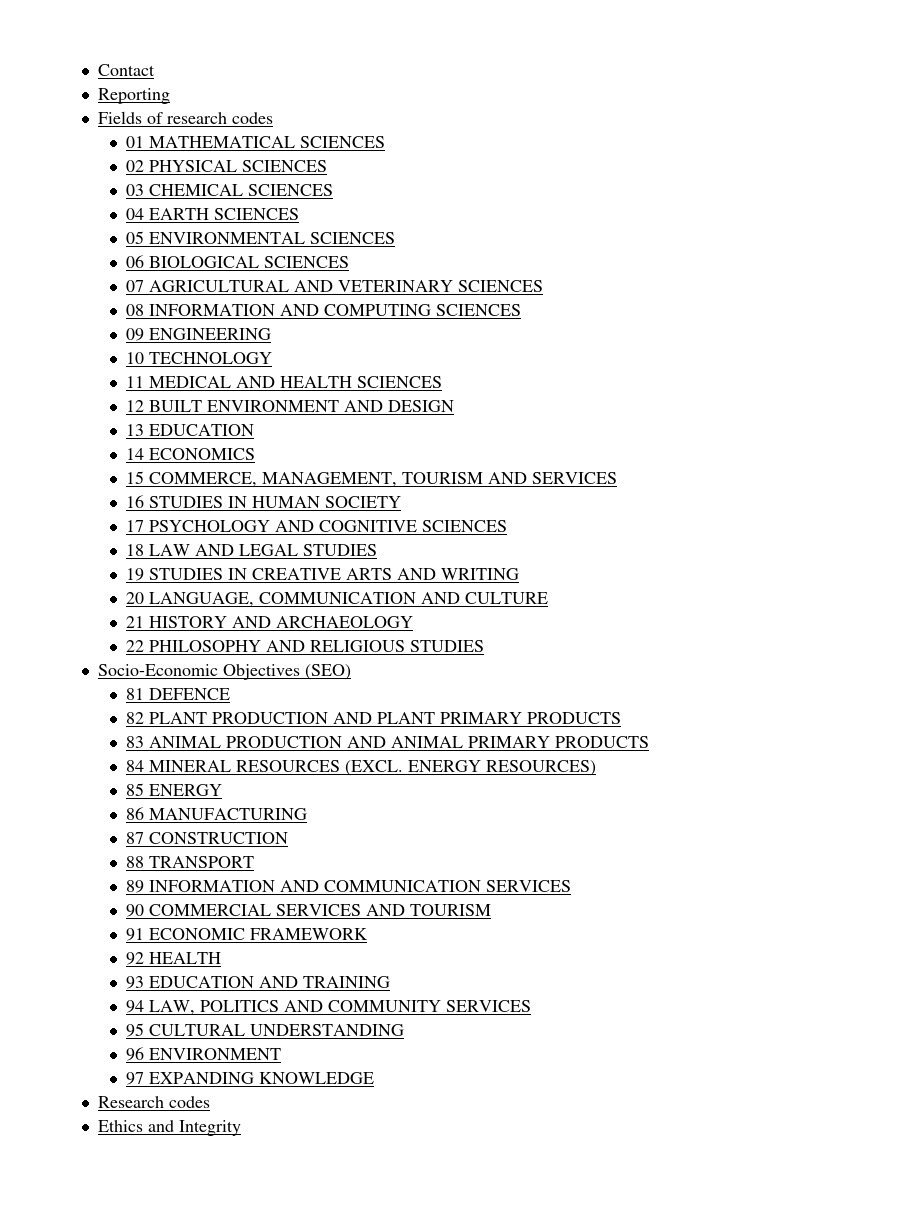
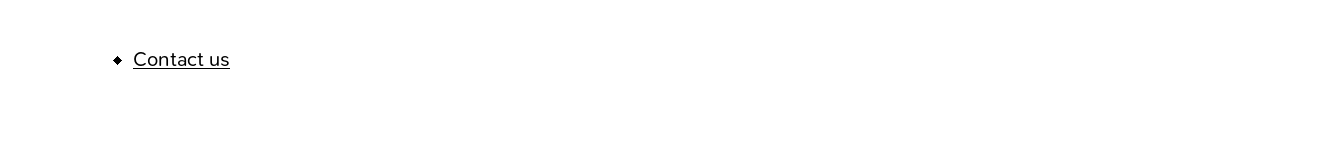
[97,88,170,104] [97,111,273,124] [125,136,385,148] [125,160,327,172] [125,184,333,196] [125,208,299,220] [125,231,395,244] [125,255,349,268] [125,280,543,292] [125,304,521,316] [125,328,271,341] [125,352,272,364] [125,376,442,388] [125,400,454,412] [125,424,254,436] [125,448,255,460] [125,471,617,487] [125,495,401,508] [125,520,507,532] [125,544,377,556] [125,568,519,581] [125,592,548,607] [125,616,413,628] [125,640,484,652] [97,664,351,680] [125,688,230,700] [125,712,621,724] [125,736,649,748] [125,760,596,776] [125,783,222,796] [125,807,307,820] [125,832,288,844] [125,856,254,868] [125,880,571,893] [125,904,491,917] [125,928,368,941] [125,952,221,965] [125,976,390,989] [125,1000,531,1015] [125,1023,404,1037] [125,1047,281,1061] [125,1072,374,1085] [97,1096,210,1108] [97,1120,241,1136] // Reporting // Fields of research codes // 01 MATHEMATICAL SCIENCES // 02 PHYSICAL SCIENCES // 03 CHEMICAL SCIENCES // 04 EARTH SCIENCES // 05 ENVIRONMENTAL SCIENCES // 06 BIOLOGICAL SCIENCES // 07 AGRICULTURAL AND VETERINARY SCIENCES // 08 INFORMATION AND COMPUTING SCIENCES // 09 ENGINEERING // 10 TECHNOLOGY // 11 MEDICAL AND HEALTH SCIENCES // 12 BUILT ENVIRONMENT AND DESIGN // 13 EDUCATION // 14 ECONOMICS // 15 COMMERCE, MANAGEMENT, TOURISM AND SERVICES // 16 STUDIES IN HUMAN SOCIETY // 17 PSYCHOLOGY AND COGNITIVE SCIENCES // 18 LAW AND LEGAL STUDIES // 19 STUDIES IN CREATIVE ARTS AND WRITING // 20 LANGUAGE, COMMUNICATION AND CULTURE // 21 HISTORY AND ARCHAEOLOGY // 22 PHILOSOPHY AND RELIGIOUS STUDIES // Socio-Economic Objectives (SEO) // 81 DEFENCE // 82 PLANT PRODUCTION AND PLANT PRIMARY PRODUCTS // 83 ANIMAL PRODUCTION AND ANIMAL PRIMARY PRODUCTS // 84 MINERAL RESOURCES (EXCL. ENERGY RESOURCES) // 85 ENERGY // 86 MANUFACTURING // 87 CONSTRUCTION // 88 TRANSPORT // 89 INFORMATION AND COMMUNICATION SERVICES // 90 COMMERCIAL SERVICES AND TOURISM // 91 ECONOMIC FRAMEWORK // 92 HEALTH // 93 EDUCATION AND TRAINING // 94 LAW, POLITICS AND COMMUNITY SERVICES // 95 CULTURAL UNDERSTANDING // 96 ENVIRONMENT // 97 EXPANDING KNOWLEDGE // Research codes // Ethics and Integrity -> [209,56,231,67] us

